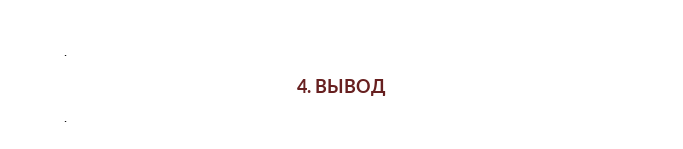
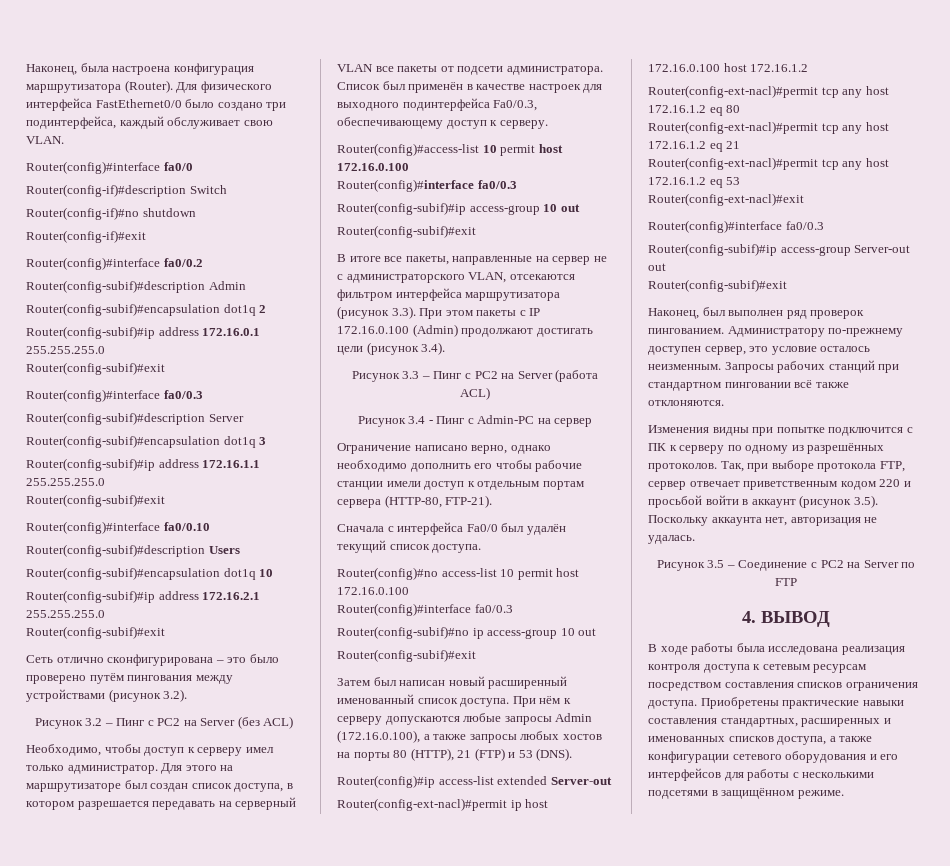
[64,55,67,56] [296,79,387,96] [64,121,67,122] . // 4. ВЫВОД // . -> [26,63,254,75] [26,80,272,93] [26,98,287,111] [26,116,273,129] [26,136,64,144] [26,161,193,174] [26,184,227,197] [26,207,196,220] [26,230,146,243] [26,257,203,270] [26,280,246,293] [26,303,267,316] [26,326,261,339] [26,346,105,354] [26,362,165,375] [26,389,203,402] [26,412,244,425] [26,435,267,448] [26,458,261,471] [26,478,105,486] [26,494,165,507] [26,521,210,534] [26,544,240,557] [26,567,274,580] [26,590,261,603] [26,610,105,618] [26,626,165,639] [26,654,279,666] [26,673,233,684] [26,689,188,702] [34,716,294,729] [26,744,274,756] [26,763,234,774] [26,780,293,792] [26,797,297,810] [337,64,603,75] [337,81,603,93] [337,98,538,111] [337,117,548,129] [337,143,563,156] [337,163,409,171] [337,179,517,192] [337,202,580,215] [337,225,476,238] [337,254,607,265] [337,272,575,283] [337,288,561,301] [337,306,541,319] [337,324,593,337] [337,342,446,355] [351,369,599,382] [460,387,490,400] [357,415,593,427] [337,443,551,454] [337,460,583,472] [337,481,584,490] [337,495,493,508] [337,522,566,535] [337,540,482,553] [337,567,580,580] [337,587,409,595] [337,603,513,616] [337,626,597,639] [337,649,476,662] [337,676,568,689] [337,694,571,707] [337,713,593,725] [337,730,602,743] [337,748,573,761] [337,775,612,788] [337,798,549,811] [648,63,809,72] [648,85,889,98] [648,105,741,116] [648,121,889,134] [648,141,741,152] [648,157,889,170] [648,177,741,188] [648,193,804,206] [648,220,824,233] [648,243,911,256] [648,263,666,271] [648,279,787,292] [648,307,865,319] [648,326,904,337] [648,346,871,355] [648,360,900,373] [648,380,849,391] [648,400,724,406] [648,425,913,436] [648,443,885,454] [648,460,905,472] [648,479,911,490] [648,495,878,508] [648,515,878,526] [648,535,695,544] [656,560,916,571] [775,578,797,586] [742,611,830,627] [648,643,905,655] [648,664,867,673] [648,682,918,691] [648,697,904,709] [648,718,891,727] [648,736,873,745] [648,751,899,763] [648,768,875,781] [648,788,844,799] Наконец, была настроена конфигурация маршрутизатора (Router). Для физического интерфейса FastEthernet0/0 было создано три подинтерфейса, каждый обслуживает свою VLAN. // Router(config)#interface fa0/0 // Router(config-if)#description Switch // Router(config-if)#no shutdown // Router(config-if)#exit // Router(config)#interface fa0/0.2 // Router(config-subif)#description Admin // Router(config-subif)#encapsulation dot1q 2 // Router(config-subif)#ip address 172.16.0.1 255.255.255.0 // Router(config-subif)#exit // Router(config)#interface fa0/0.3 // Router(config-subif)#description Server // Router(config-subif)#encapsulation dot1q 3 // Router(config-subif)#ip address 172.16.1.1 255.255.255.0 // Router(config-subif)#exit // Router(config)#interface fa0/0.10 // Router(config-subif)#description Users // Router(config-subif)#encapsulation dot1q 10 // Router(config-subif)#ip address 172.16.2.1 255.255.255.0 // Router(config-subif)#exit // Сеть отлично сконфигурирована – это было проверено путём пингования между устройствами (рисунок 3.2). // Рисунок 3.2 – Пинг с PC2 на Server (без ACL) // Необходимо, чтобы доступ к серверу имел только администратор. Для этого на маршрутизаторе был создан список доступа, в котором разрешается передавать на серверный VLAN все пакеты от подсети администратора. Список был применён в качестве настроек для выходного подинтерфейса Fa0/0.3, обеспечивающему доступ к серверу. // Router(config)#access-list 10 permit host 172.16.0.100 // Router(config)#interface fa0/0.3 // Router(config-subif)#ip access-group 10 out // Router(config-subif)#exit // В итоге все пакеты, направленные на сервер не с администраторского VLAN, отсекаются фильтром интерфейса маршрутизатора (рисунок 3.3). При этом пакеты с IP 172.16.0.100 (Admin) продолжают достигать цели (рисунок 3.4). // Рисунок 3.3 – Пинг с PC2 на Server (работа ACL) // Рисунок 3.4 - Пинг с Admin-PC на сервер // Ограничение написано верно, однако необходимо дополнить его чтобы рабочие станции имели доступ к отдельным портам сервера (HTTP-80, FTP-21). // Сначала с интерфейса Fa0/0 был удалён текущий список доступа. // Router(config)#no access-list 10 permit host 172.16.0.100 // Router(config)#interface fa0/0.3 // Router(config-subif)#no ip access-group 10 out // Router(config-subif)#exit // Затем был написан новый расширенный именованный список доступа. При нём к серверу допускаются любые запросы Admin (172.16.0.100), а также запросы любых хостов на порты 80 (HTTP), 21 (FTP) и 53 (DNS). // Router(config)#ip access-list extended Server-out // Router(config-ext-nacl)#permit ip host 172.16.0.100 host 172.16.1.2 // Router(config-ext-nacl)#permit tcp any host 172.16.1.2 eq 80 // Router(config-ext-nacl)#permit tcp any host 172.16.1.2 eq 21 // Router(config-ext-nacl)#permit tcp any host 172.16.1.2 eq 53 // Router(config-ext-nacl)#exit // Router(config)#interface fa0/0.3 // Router(config-subif)#ip access-group Server-out out // Router(config-subif)#exit // Наконец, был выполнен ряд проверок пингованием. Администратору по-прежнему доступен сервер, это условие осталось неизменным. Запросы рабочих станций при стандартном пинговании всё также отклоняются. // Изменения видны при попытке подключится с ПК к серверу по одному из разрешённых протоколов. Так, при выборе протокола FTP, сервер отвечает приветственным кодом 220 и просьбой войти в аккаунт (рисунок 3.5). Поскольку аккаунта нет, авторизация не удалась. // Рисунок 3.5 – Соединение с PC2 на Server по FTP // 4. ВЫВОД // В ходе работы была исследована реализация контроля доступа к сетевым ресурсам посредством составления списков ограничения доступа. Приобретены практические навыки составления стандартных, расширенных и именованных списков доступа, а также конфигурации сетевого оборудования и его интерфейсов для работы с несколькими подсетями в защищённом режиме.

